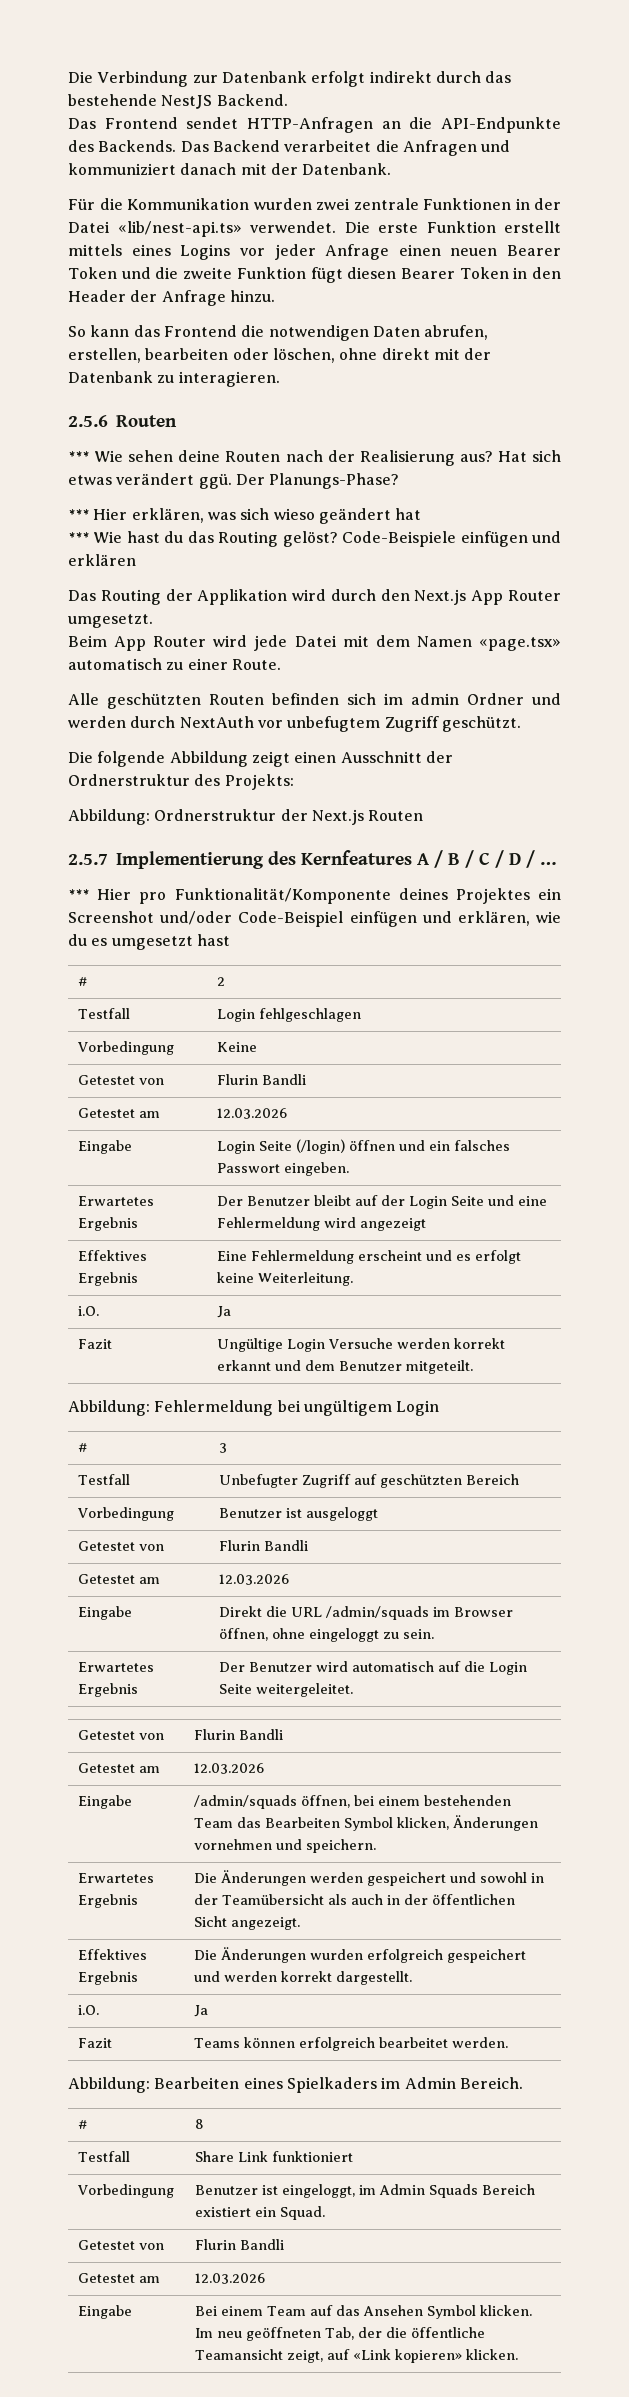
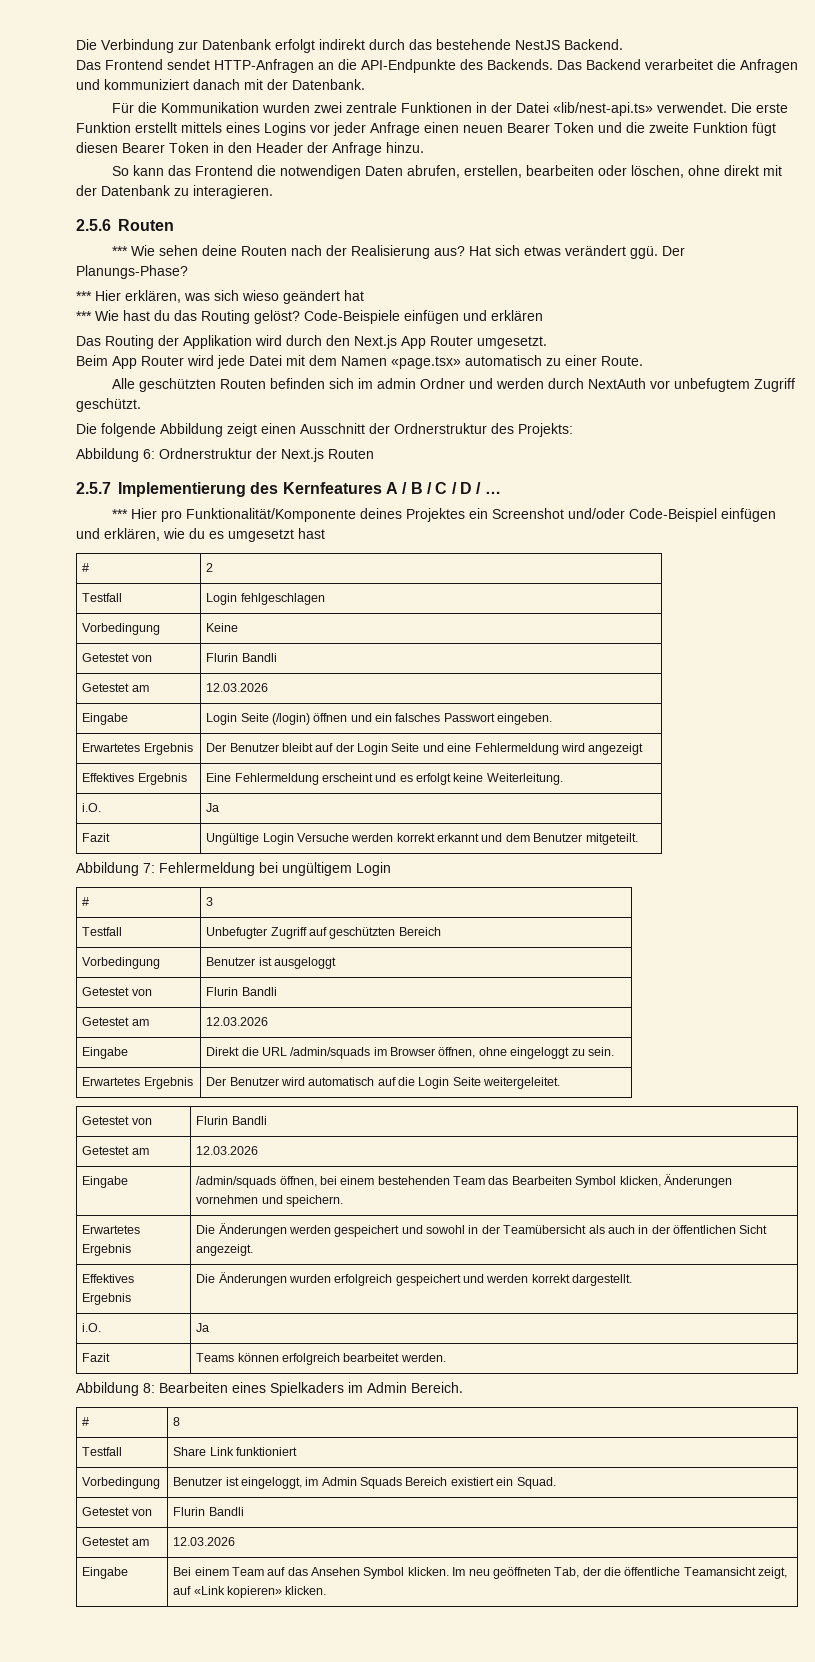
[68,809,150,825] Abbildung: -> [76,448,155,462] Abbildung 6:
[68,1400,150,1416] Abbildung: -> [76,862,155,876] Abbildung 7:
[68,2077,150,2093] Abbildung: -> [76,1382,155,1396] Abbildung 8:

